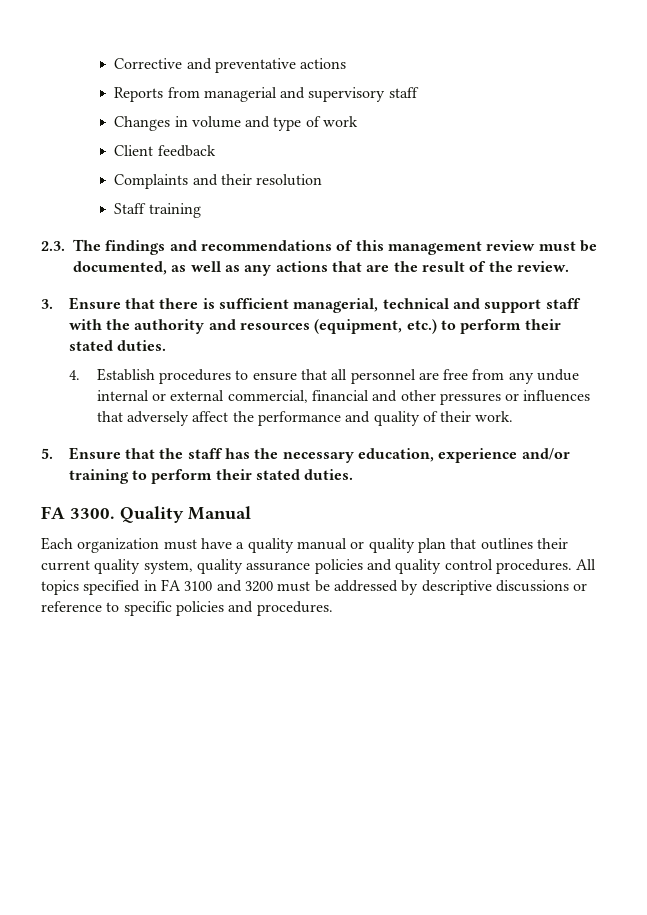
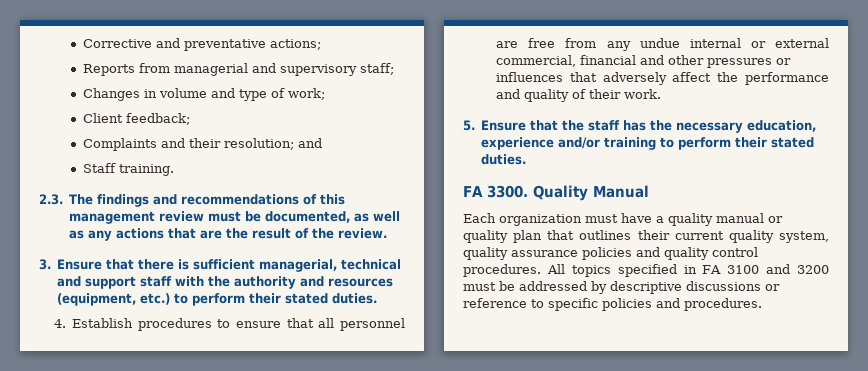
[300,58,347,69] actions -> [269,39,321,50] actions;
[388,87,419,98] staff -> [359,63,394,75] staff;
[323,116,359,127] work -> [287,88,325,100] work;
[157,145,216,157] feedback -> [125,113,190,125] feedback;
[256,174,323,186] resolution -> [223,138,322,150] resolution; and
[148,203,201,218] training -> [118,164,174,176] training.

